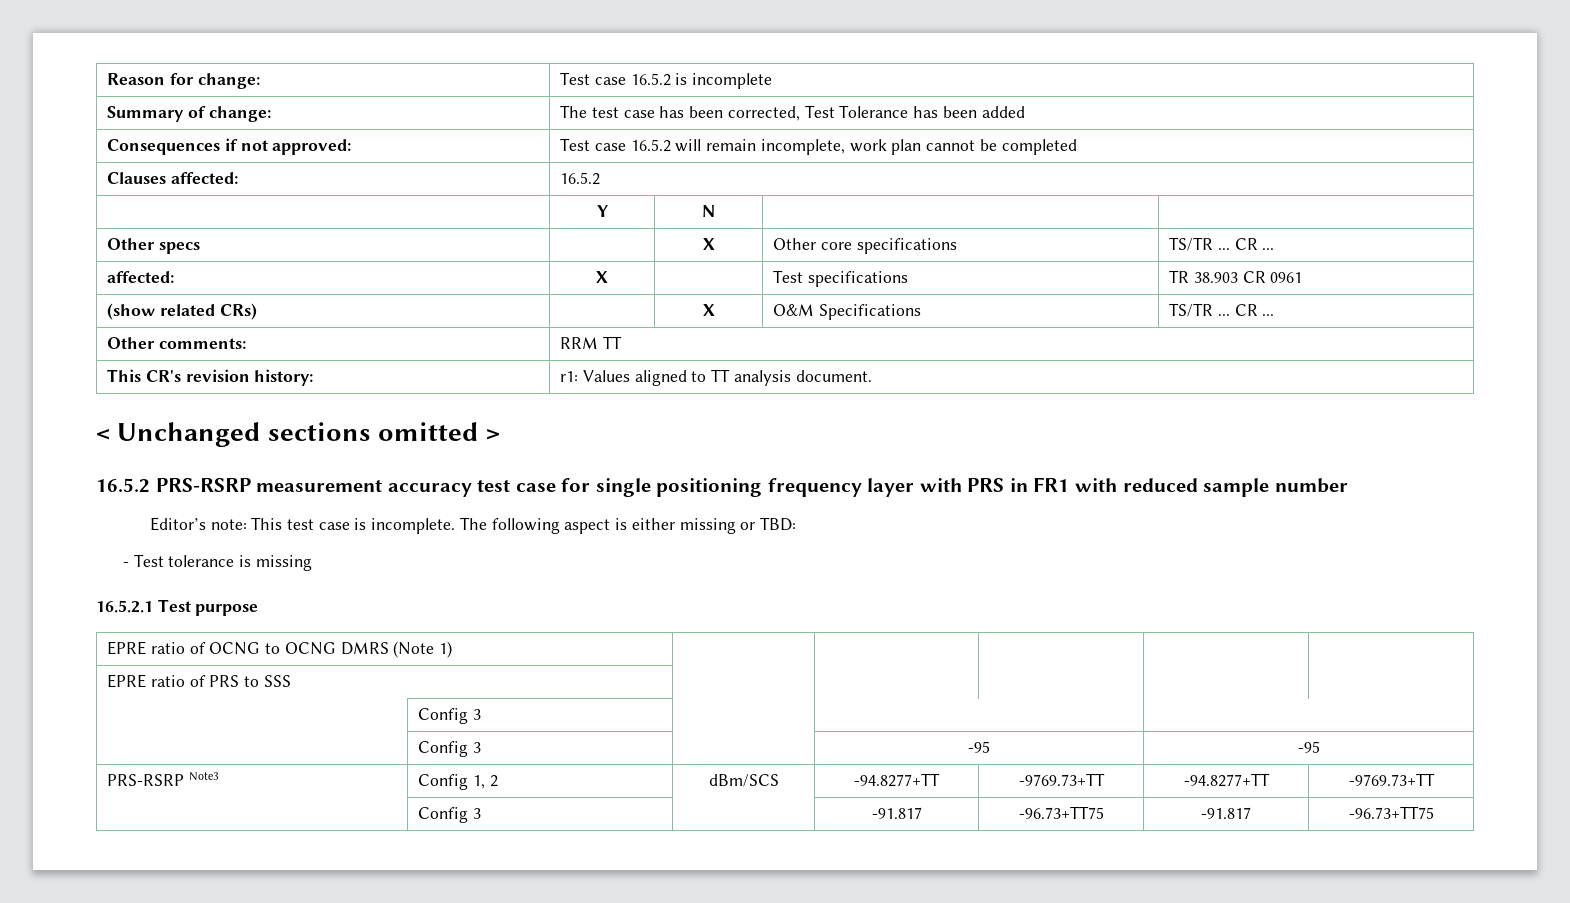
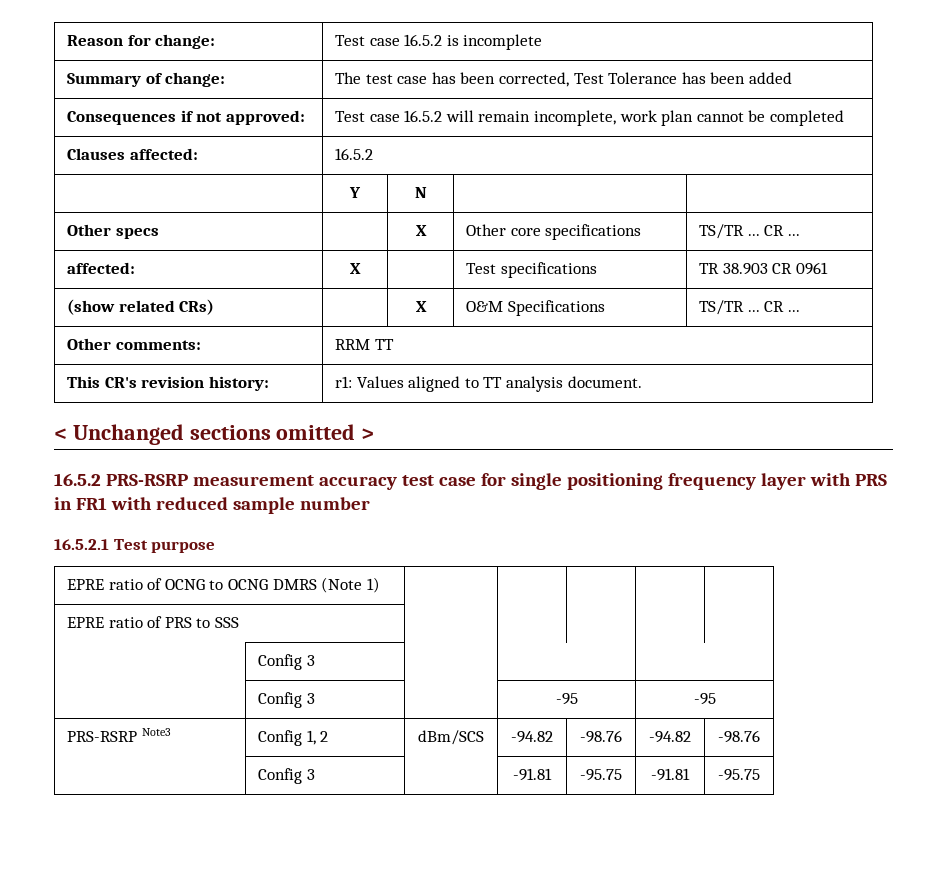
[149,517,796,534] [122,554,312,571] // Editor’s note: This test case is incomplete. The following aspect is either missing or TBD: // - Test tolerance is missing -> (370, 503) none
[854,773,940,787] [1018,773,1105,786] [1183,773,1270,787] [1348,773,1435,786] [418,807,481,823] [871,807,922,819] [1018,806,1104,819] [1201,807,1251,819] [1348,806,1434,819] -94.8277+TT | -9769.73+TT | -94.8277+TT | -9769.73+TT // | Config 3 | | -91.817 | -96.73+TT75 | -91.817 | -96.73+TT75 -> [511,731,553,743] [580,730,622,743] [649,731,691,743] [718,730,760,743] [257,768,315,784] [513,768,552,781] [580,769,622,781] [651,768,690,781] [718,769,760,781] -94.82 | -98.76 | -94.82 | -98.76 // | Config 3 | | -91.81 | -95.75 | -91.81 | -95.75

